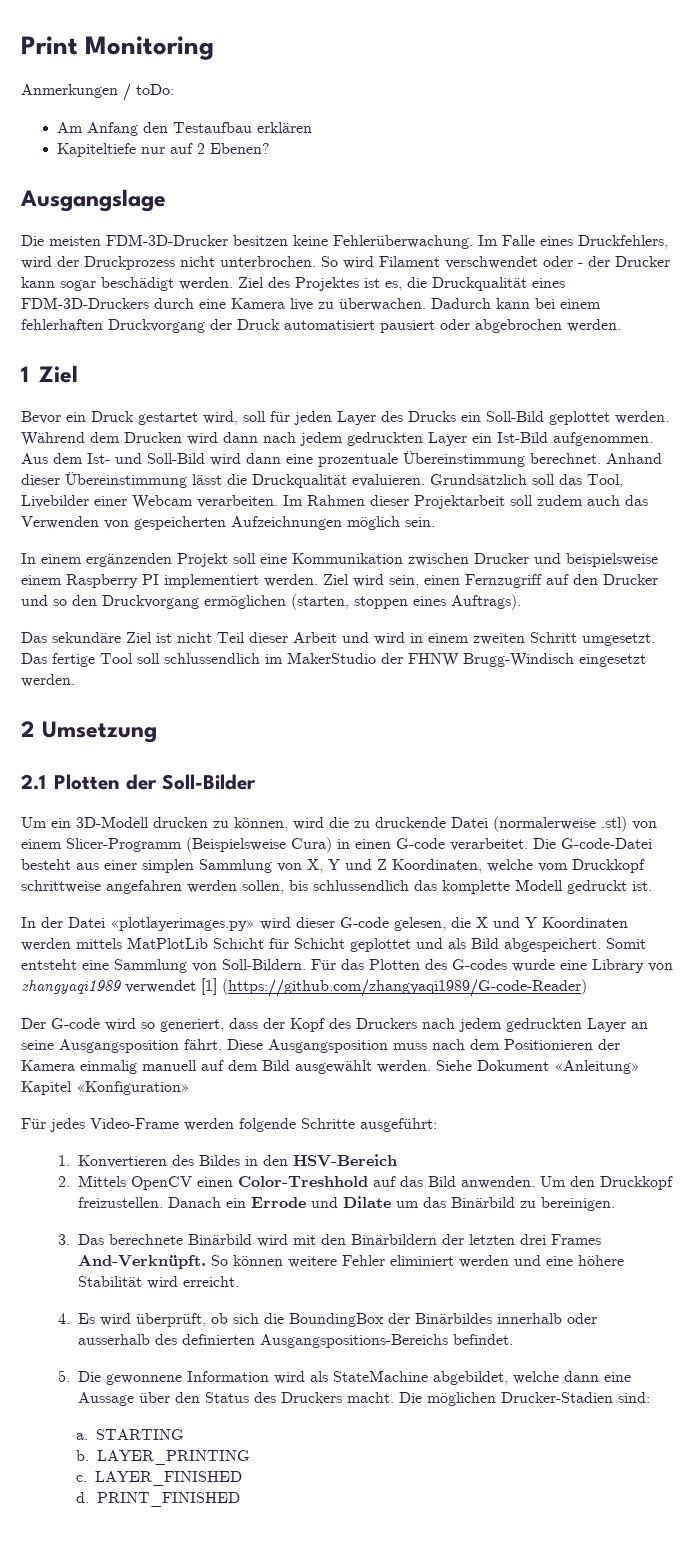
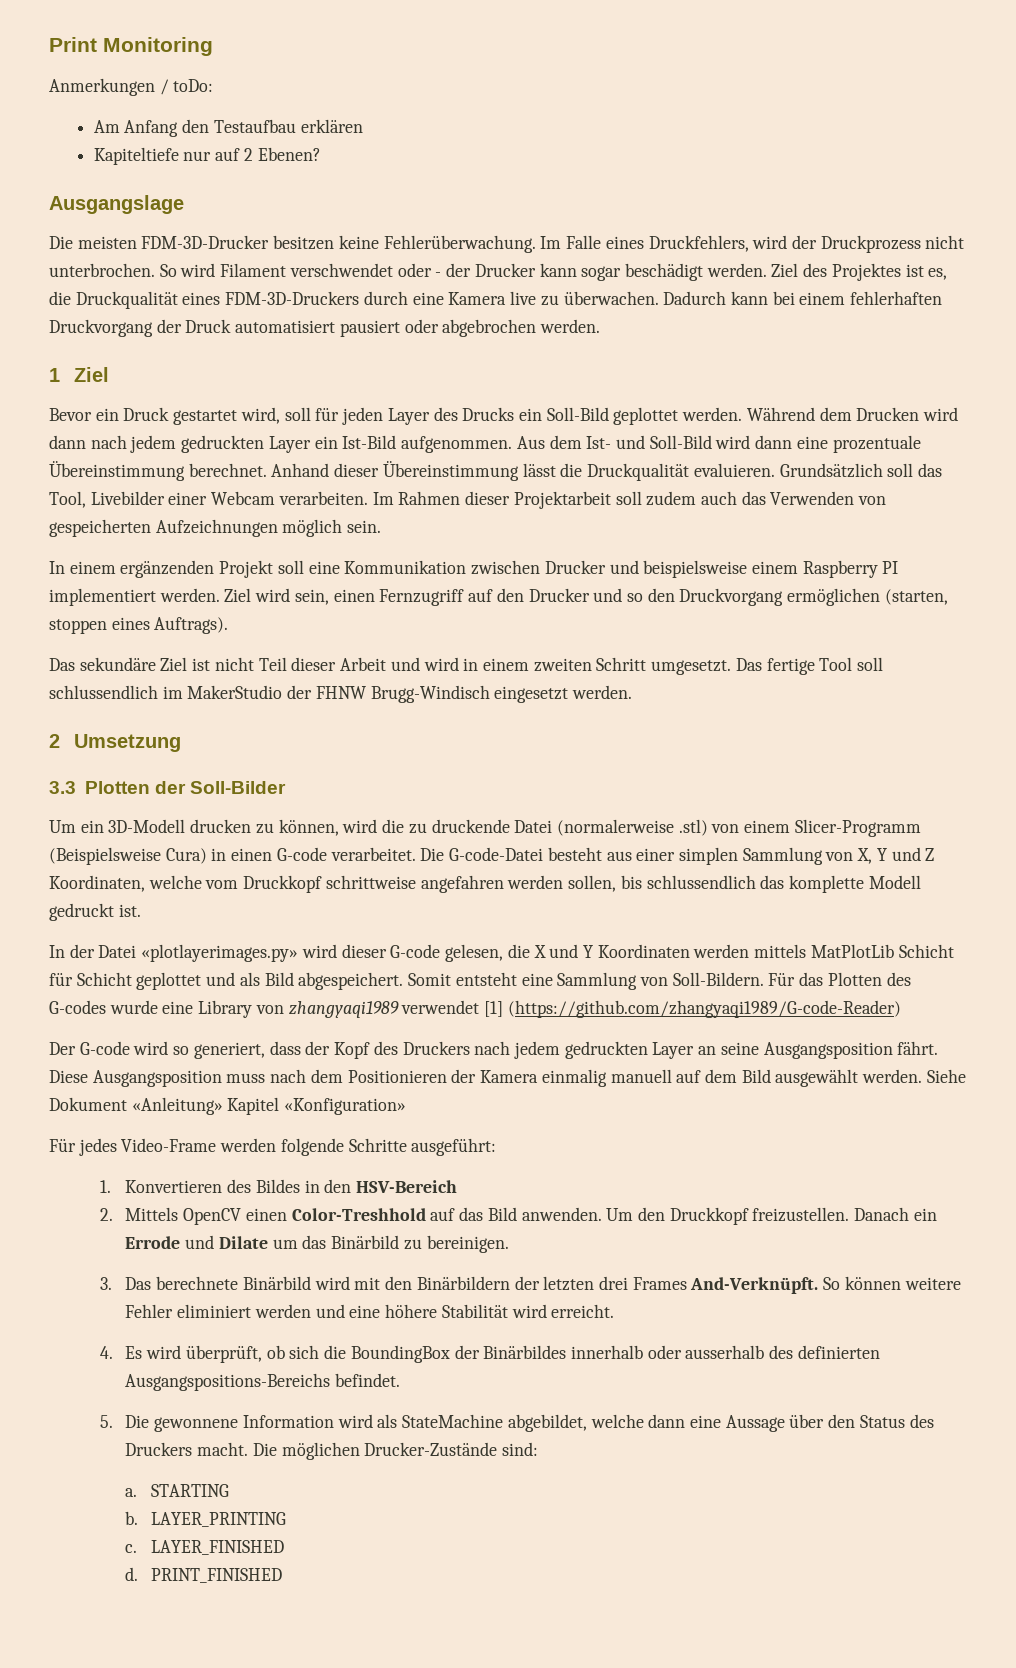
[21,774,46,790] 2.1 -> [49,781,76,794] 3.3
[500,1392,613,1403] Drucker-Stadien -> [364,1442,498,1456] Drucker-Zustände

